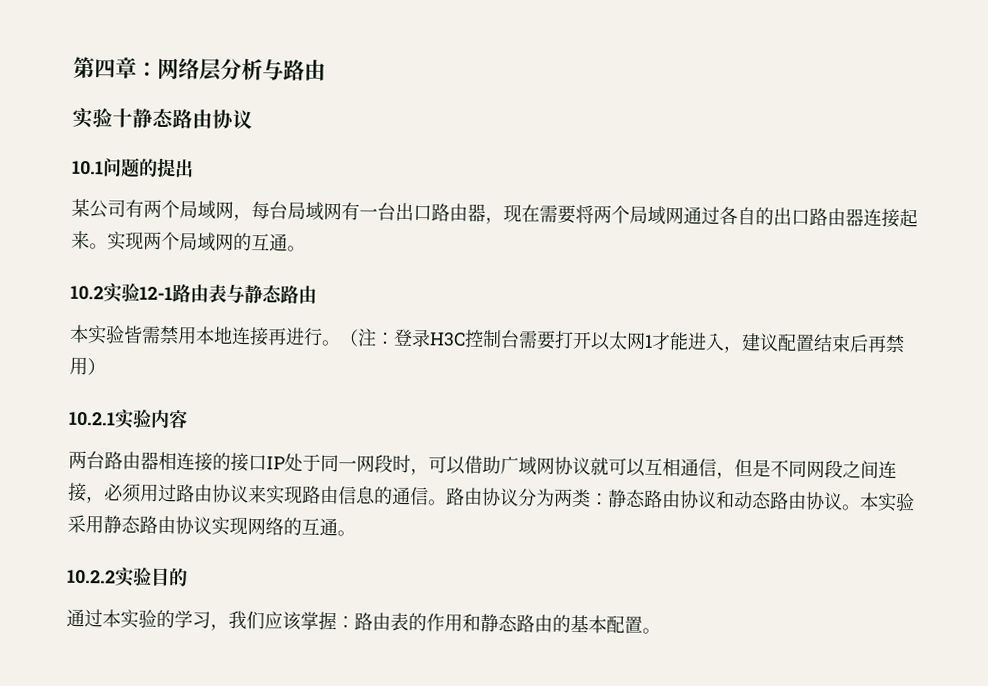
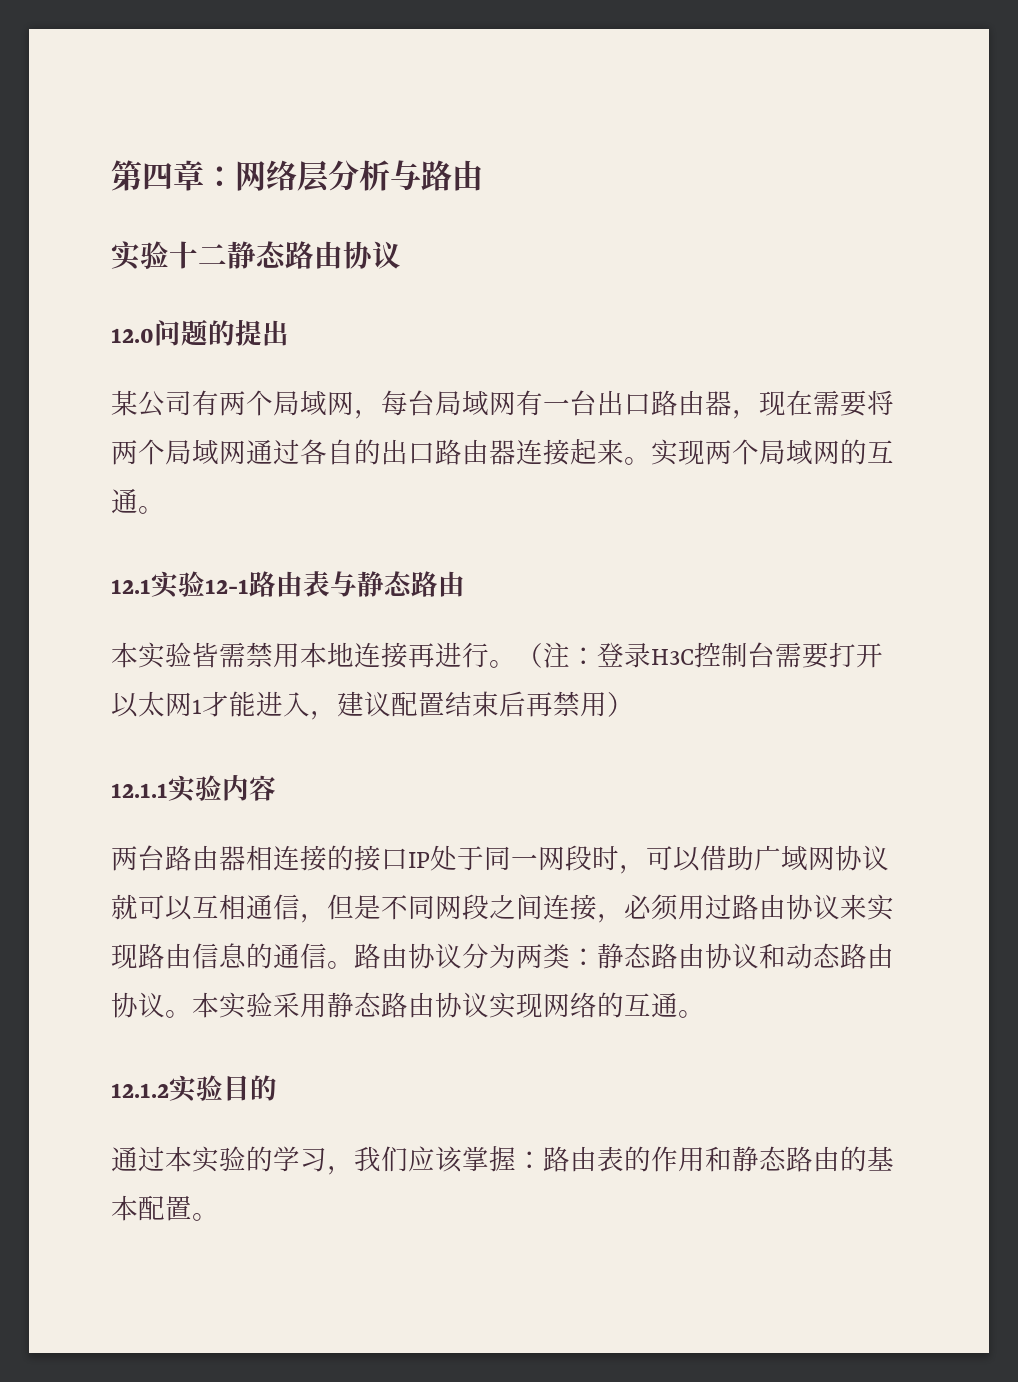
(133, 118) none -> [198,244,227,266] 二
[72,160,104,176] 10.1 -> [111,328,154,343] 12.0
[70,285,104,301] 10.2 -> [111,579,151,594] 12.1
[68,411,116,427] 10.2.1 -> [111,783,168,798] 12.1.1
[67,569,116,585] 10.2.2 -> [111,1083,169,1098] 12.1.2

